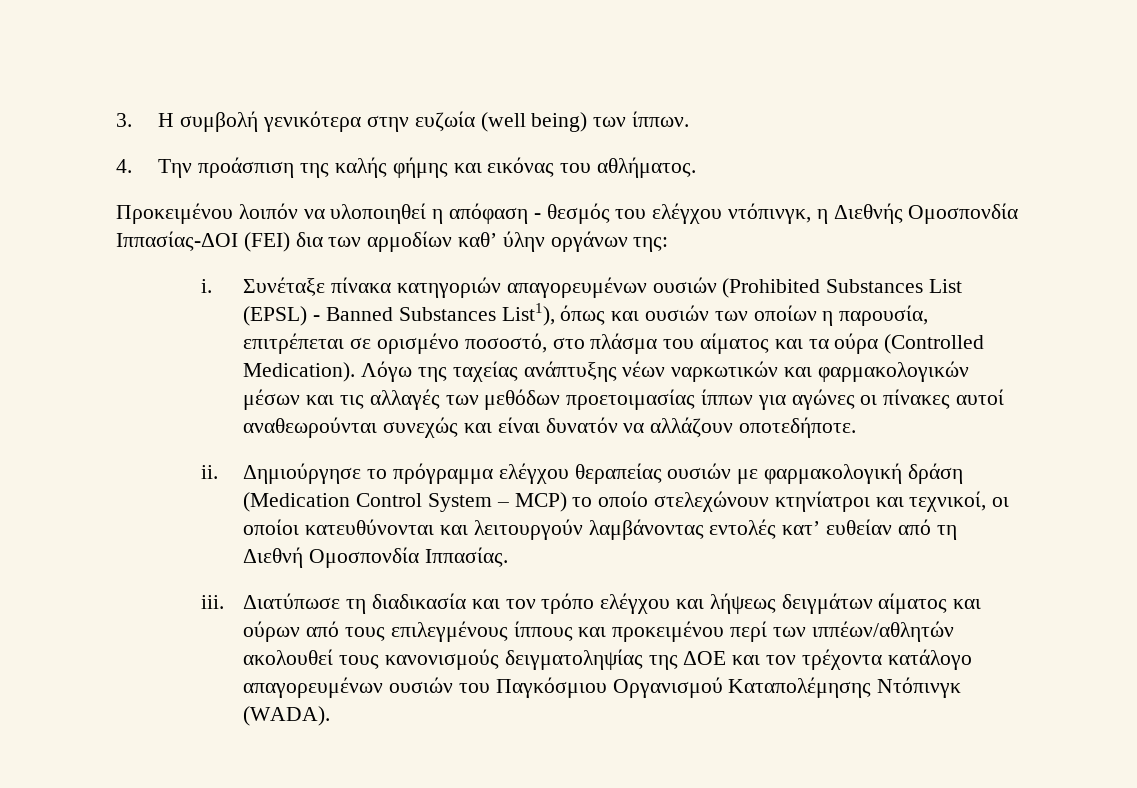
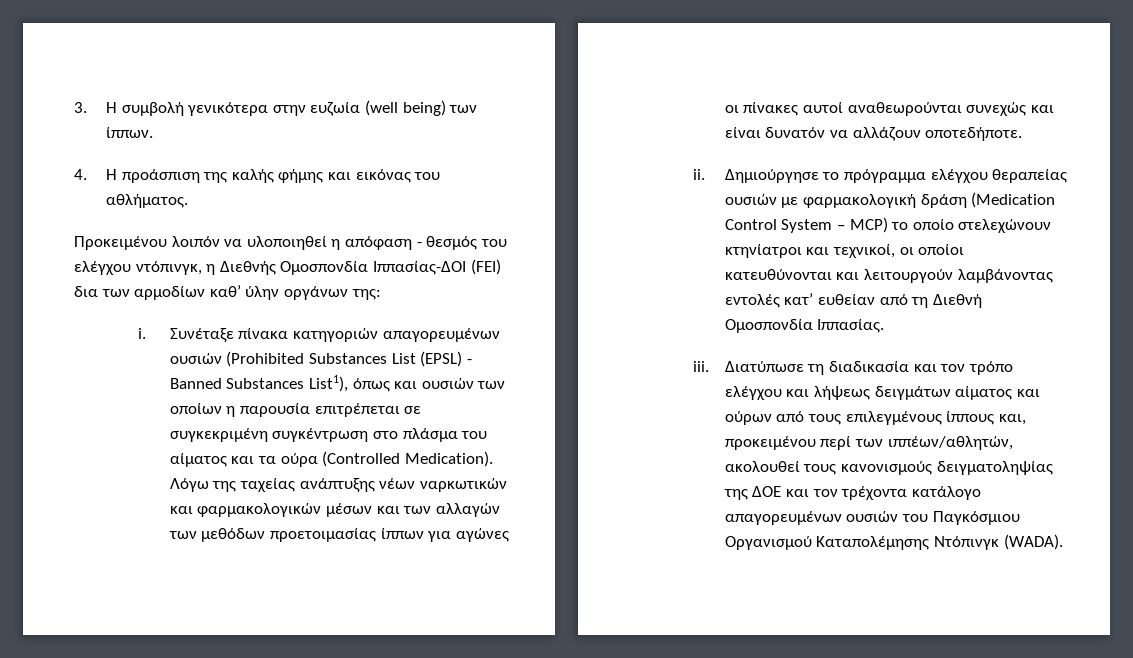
[158,159,193,178] Την -> [105,169,117,180] Η
[839,305,929,326] παρουσία, -> [240,403,311,417] παρουσία
[377,333,547,354] ορισμένο ποσοστό, -> [169,428,369,442] συγκεκριμένη συγκέντρωση
[340,389,440,410] τις αλλαγές -> [403,503,500,517] των αλλαγών
[578,627,607,637] και -> [998,414,1026,425] και,
[811,621,954,642] ιππέων/αθλητών -> [887,436,1013,450] ιππέων/αθλητών,

